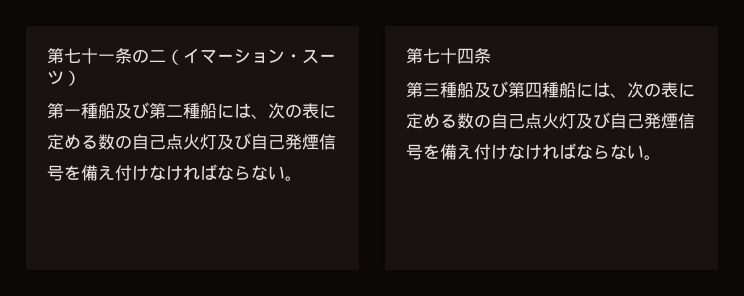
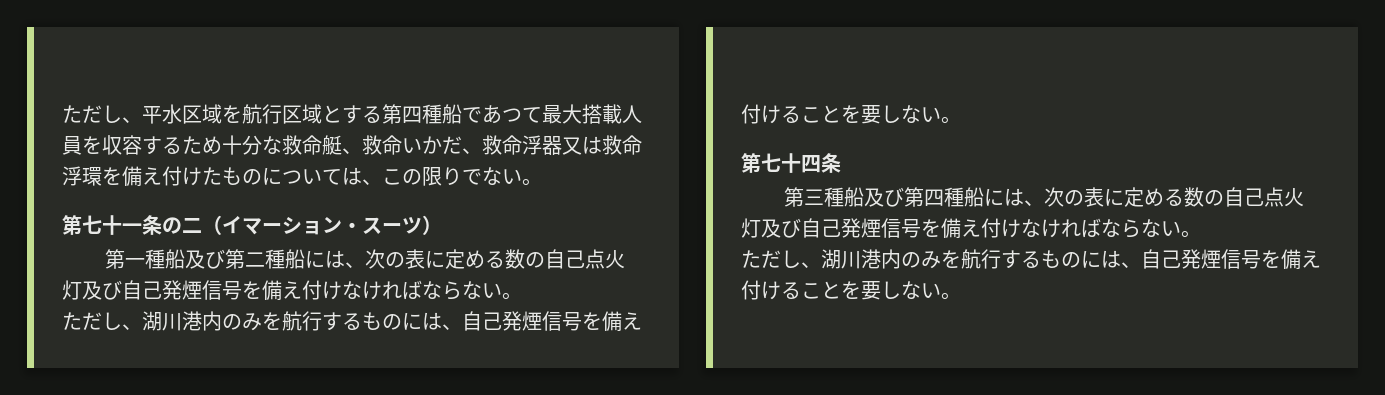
(47, 56) none -> [62,104,642,124] [62,135,642,155] [62,166,542,187] ただし、平水区域を航行区域とする第四種船であつて最大搭載人員を収容するため十分な救命艇、救命いかだ、救命浮器又は救命浮環を備え付けたものについては、この限りでない。 //
(302, 178) none -> [62,311,642,332] [741,104,961,124] // ただし、湖川港内のみを航行するものには、自己発煙信号を備え付けることを要しない。
(661, 157) none -> [741,249,1321,270] [741,280,961,300] // ただし、湖川港内のみを航行するものには、自己発煙信号を備え付けることを要しない。

